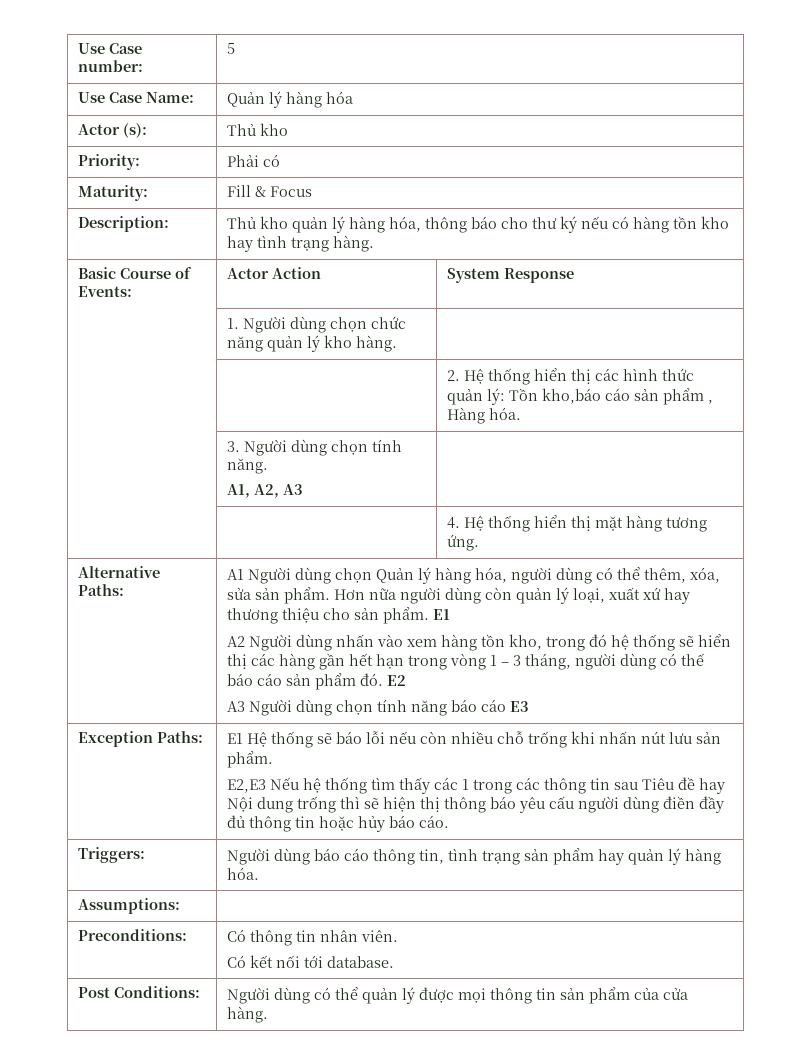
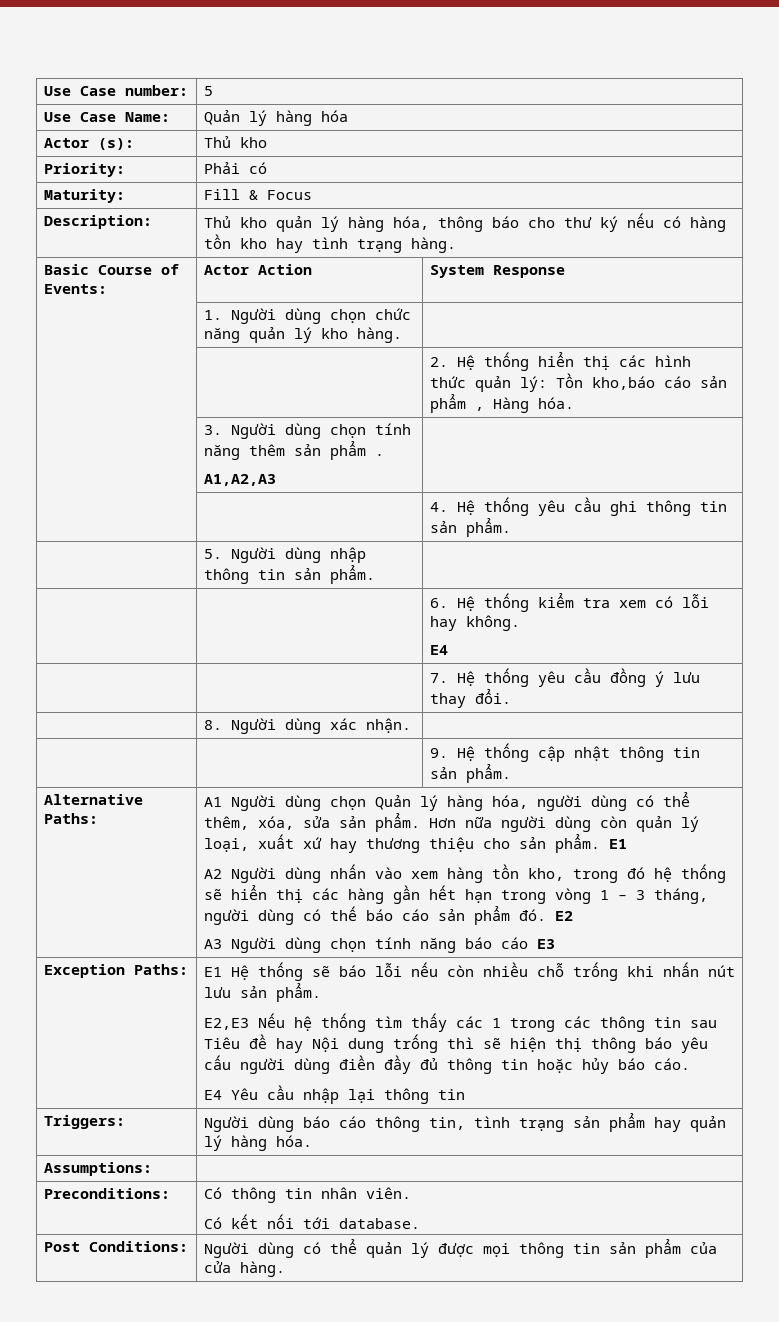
[227,458,269,474] [227,484,304,498] [447,514,708,532] [447,534,480,551] năng. // A1, A2, A3 | // | | 4. Hệ thống hiển thị mặt hàng tương ứng. -> [203,441,384,460] [203,474,276,486] [429,497,727,516] [429,518,511,537] [203,547,366,563] [203,565,375,584] [429,593,709,612] [429,615,520,631] [429,645,448,655] [429,668,700,687] [429,689,511,708] [203,718,411,734] [429,743,700,762] [429,764,511,783] năng thêm sản phẩm . // A1,A2,A3 | // | | 4. Hệ thống yêu cầu ghi thông tin sản phẩm. // | 5. Người dùng nhập thông tin sản phẩm. | // | | 6. Hệ thống kiểm tra xem có lỗi hay không. // E4 // | | 7. Hệ thống yêu cầu đồng ý lưu thay đổi. // | 8. Người dùng xác nhận. | // | | 9. Hệ thống cập nhật thông tin sản phẩm.
(450, 821) none -> [203,1085,465,1104] // E4 Yêu cầu nhập lại thông tin

